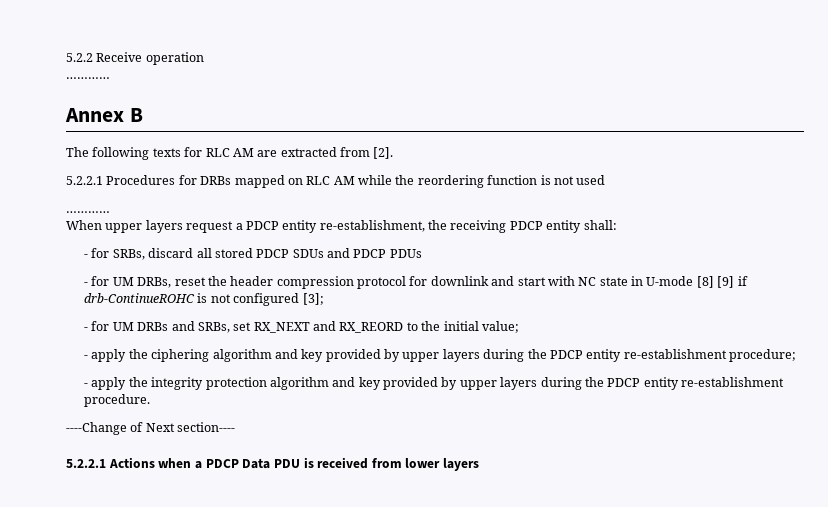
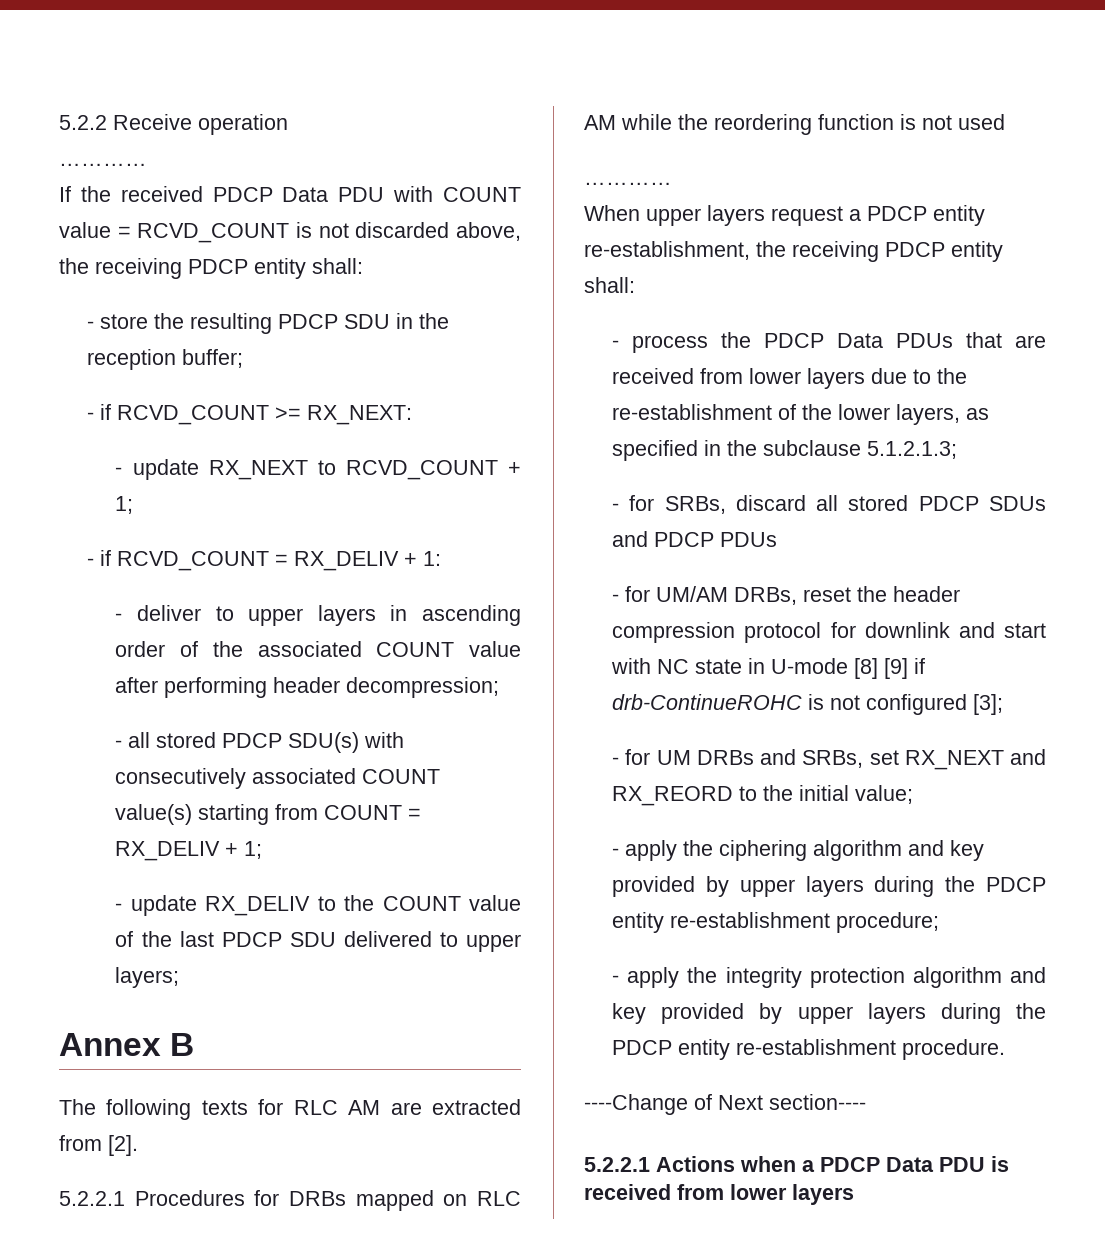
(110, 78) none -> [59,186,521,202] [59,222,521,243] [59,258,363,279] [87,313,450,334] [87,349,244,370] [87,404,413,425] [115,459,521,480] [115,496,134,514] [87,550,442,571] [115,605,521,626] [115,641,521,657] [115,677,500,698] [115,732,405,753] [115,768,441,789] [115,804,422,825] [115,841,263,861] [115,895,521,916] [115,931,521,952] [115,967,180,988] // If the received PDCP Data PDU with COUNT value = RCVD_COUNT is not discarded above, the receiving PDCP entity shall: // - store the resulting PDCP SDU in the reception buffer; // - if RCVD_COUNT >= RX_NEXT: // - update RX_NEXT to RCVD_COUNT + 1; // - if RCVD_COUNT = RX_DELIV + 1: // - deliver to upper layers in ascending order of the associated COUNT value after performing header decompression; // - all stored PDCP SDU(s) with consecutively associated COUNT value(s) starting from COUNT = RX_DELIV + 1; // - update RX_DELIV to the COUNT value of the last PDCP SDU delivered to upper layers;
(617, 225) none -> [612,332,1046,353] [612,368,968,389] [612,404,990,425] [612,440,958,461] // - process the PDCP Data PDUs that are received from lower layers due to the re-establishment of the lower layers, as specified in the subclause 5.1.2.1.3;
[112,277,134,286] UM -> [656,586,729,602] UM/AM

